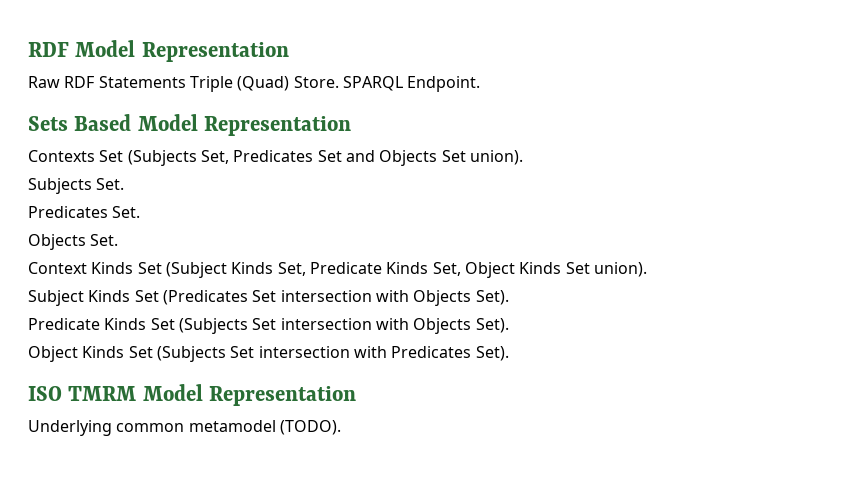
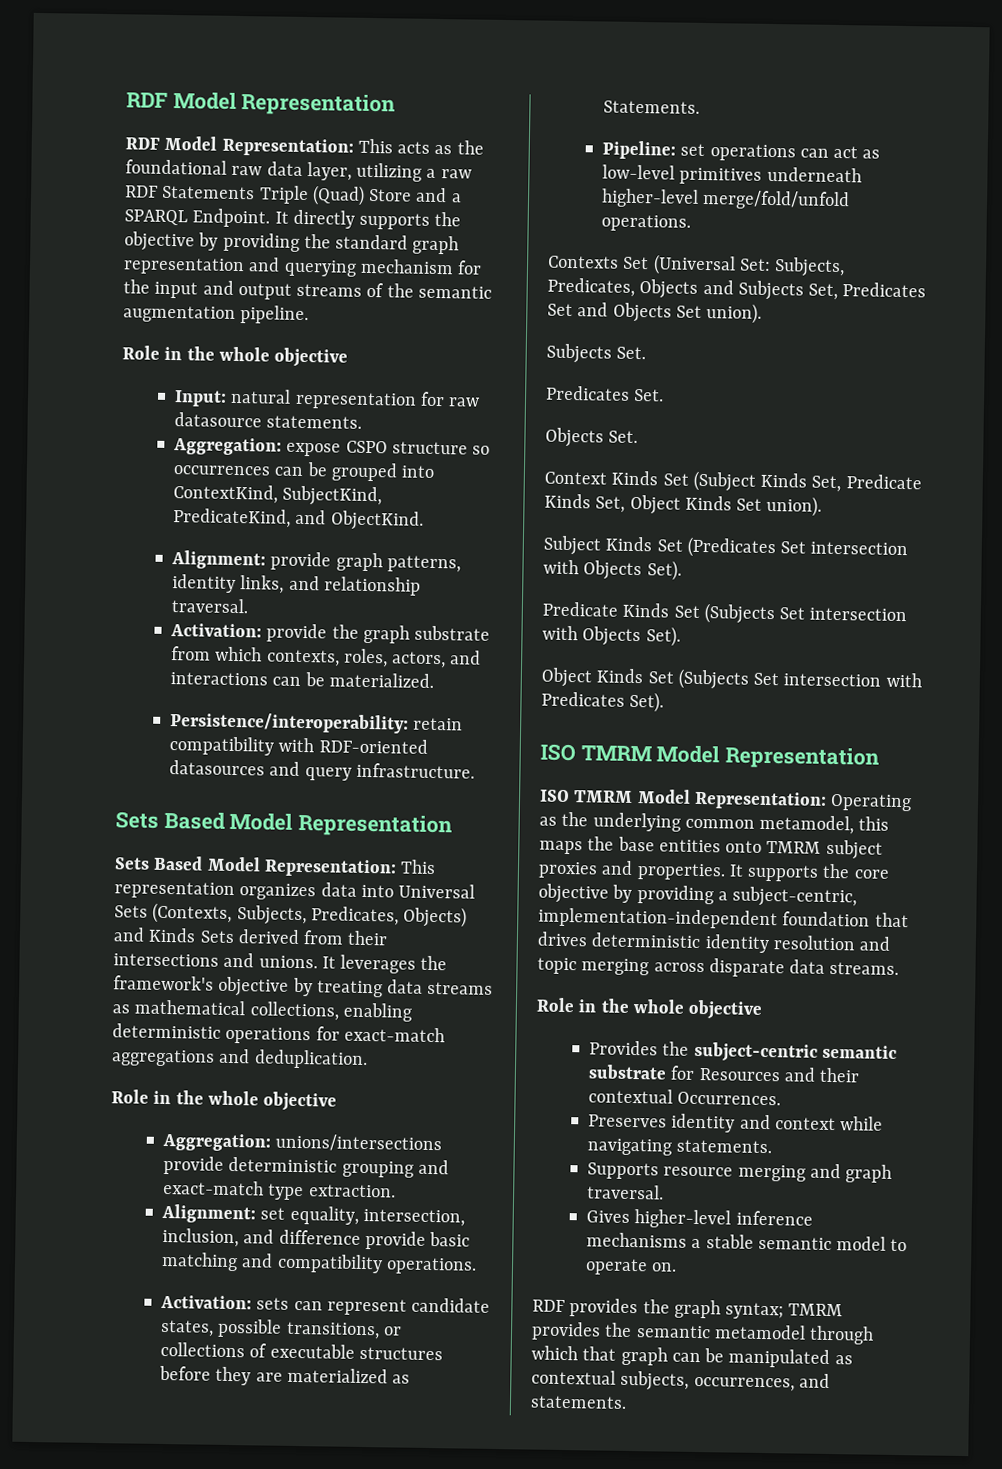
[28,76,60,88] Raw -> [125,135,484,157] [125,159,472,182] RDF Model Representation: This acts as the foundational raw data layer, utilizing a raw
[293,76,339,88] Store. -> [368,187,462,203] Store and a
[28,114,352,136] [28,150,197,166] // Sets Based Model Representation // Contexts Set (Subjects -> [274,209,462,230] [124,231,460,255] [123,257,483,277] [123,279,492,300] [123,305,310,325] [122,345,349,368] [174,388,481,410] [174,412,363,429] [173,437,491,457] [173,462,436,482] [173,484,383,507] [173,508,424,531] [171,550,461,573] [172,574,421,596] [171,598,250,614] [170,623,491,644] [171,646,482,669] [170,672,434,688] [170,712,464,734] [169,736,428,756] [169,760,475,781] [115,811,454,838] [114,855,437,878] [114,881,476,901] [114,902,468,928] [113,927,389,946] [113,952,448,974] [113,975,494,998] [112,999,412,1022] [112,1023,445,1045] [111,1048,368,1070] [111,1089,338,1112] [162,1132,443,1153] [163,1155,449,1178] [163,1179,396,1201] [161,1203,465,1227] [162,1227,471,1250] [161,1251,477,1275] [160,1294,491,1316] [160,1318,402,1340] [160,1341,443,1361] [159,1365,411,1386] [603,100,701,114] [602,140,881,162] [602,164,862,185] [601,188,851,211] [601,214,692,232] [548,254,846,278] [547,277,804,301] It directly supports the objective by providing the standard graph representation and querying mechanism for the input and output streams of the semantic augmentation pipeline. // Role in the whole objective // Input: natural representation for raw datasource statements. // Aggregation: expose CSPO structure so occurrences can be grouped into ContextKind, SubjectKind, PredicateKind, and ObjectKind. // Alignment: provide graph patterns, identity links, and relationship traversal. // Activation: provide the graph substrate from which contexts, roles, actors, and interactions can be materialized. // Persistence/interoperability: retain compatibility with RDF-oriented datasources and query infrastructure. // Sets Based Model Representation // Sets Based Model Representation: This representation organizes data into Universal Sets (Contexts, Subjects, Predicates, Objects) and Kinds Sets derived from their intersections and unions. It leverages the framework's objective by treating data streams as mathematical collections, enabling deterministic operations for exact-match aggregations and deduplication. // Role in the whole objective // Aggregation: unions/intersections provide deterministic grouping and exact-match type extraction. // Alignment: set equality, intersection, inclusion, and difference provide basic matching and compatibility operations. // Activation: sets can represent candidate states, possible transitions, or collections of executable structures before they are materialized as Statements. // Pipeline: set operations can act as low-level primitives underneath higher-level merge/fold/unfold operations. // Contexts Set (Universal Set: Subjects, Predicates, Objects and Subjects
[28,420,341,436] Underlying common metamodel (TODO). -> [539,789,913,812] [539,811,890,835] [539,836,883,860] [538,860,890,882] [538,883,858,908] [538,907,909,930] [537,931,892,954] [537,957,900,978] [536,997,764,1020] [589,1040,897,1063] [588,1064,861,1083] [588,1088,782,1106] [588,1113,884,1133] [587,1138,773,1156] [587,1162,893,1183] [587,1184,665,1200] [586,1209,813,1229] [586,1232,908,1252] [585,1258,678,1276] [532,1298,844,1320] [531,1321,875,1345] [531,1345,853,1369] [531,1369,830,1392] [530,1395,627,1409] ISO TMRM Model Representation: Operating as the underlying common metamodel, this maps the base entities onto TMRM subject proxies and properties. It supports the core objective by providing a subject-centric, implementation-independent foundation that drives deterministic identity resolution and topic merging across disparate data streams. // Role in the whole objective // Provides the subject-centric semantic substrate for Resources and their contextual Occurrences. // Preserves identity and context while navigating statements. // Supports resource merging and graph traversal. // Gives higher-level inference mechanisms a stable semantic model to operate on. // RDF provides the graph syntax; TMRM provides the semantic metamodel through which that graph can be manipulated as contextual subjects, occurrences, and statements.

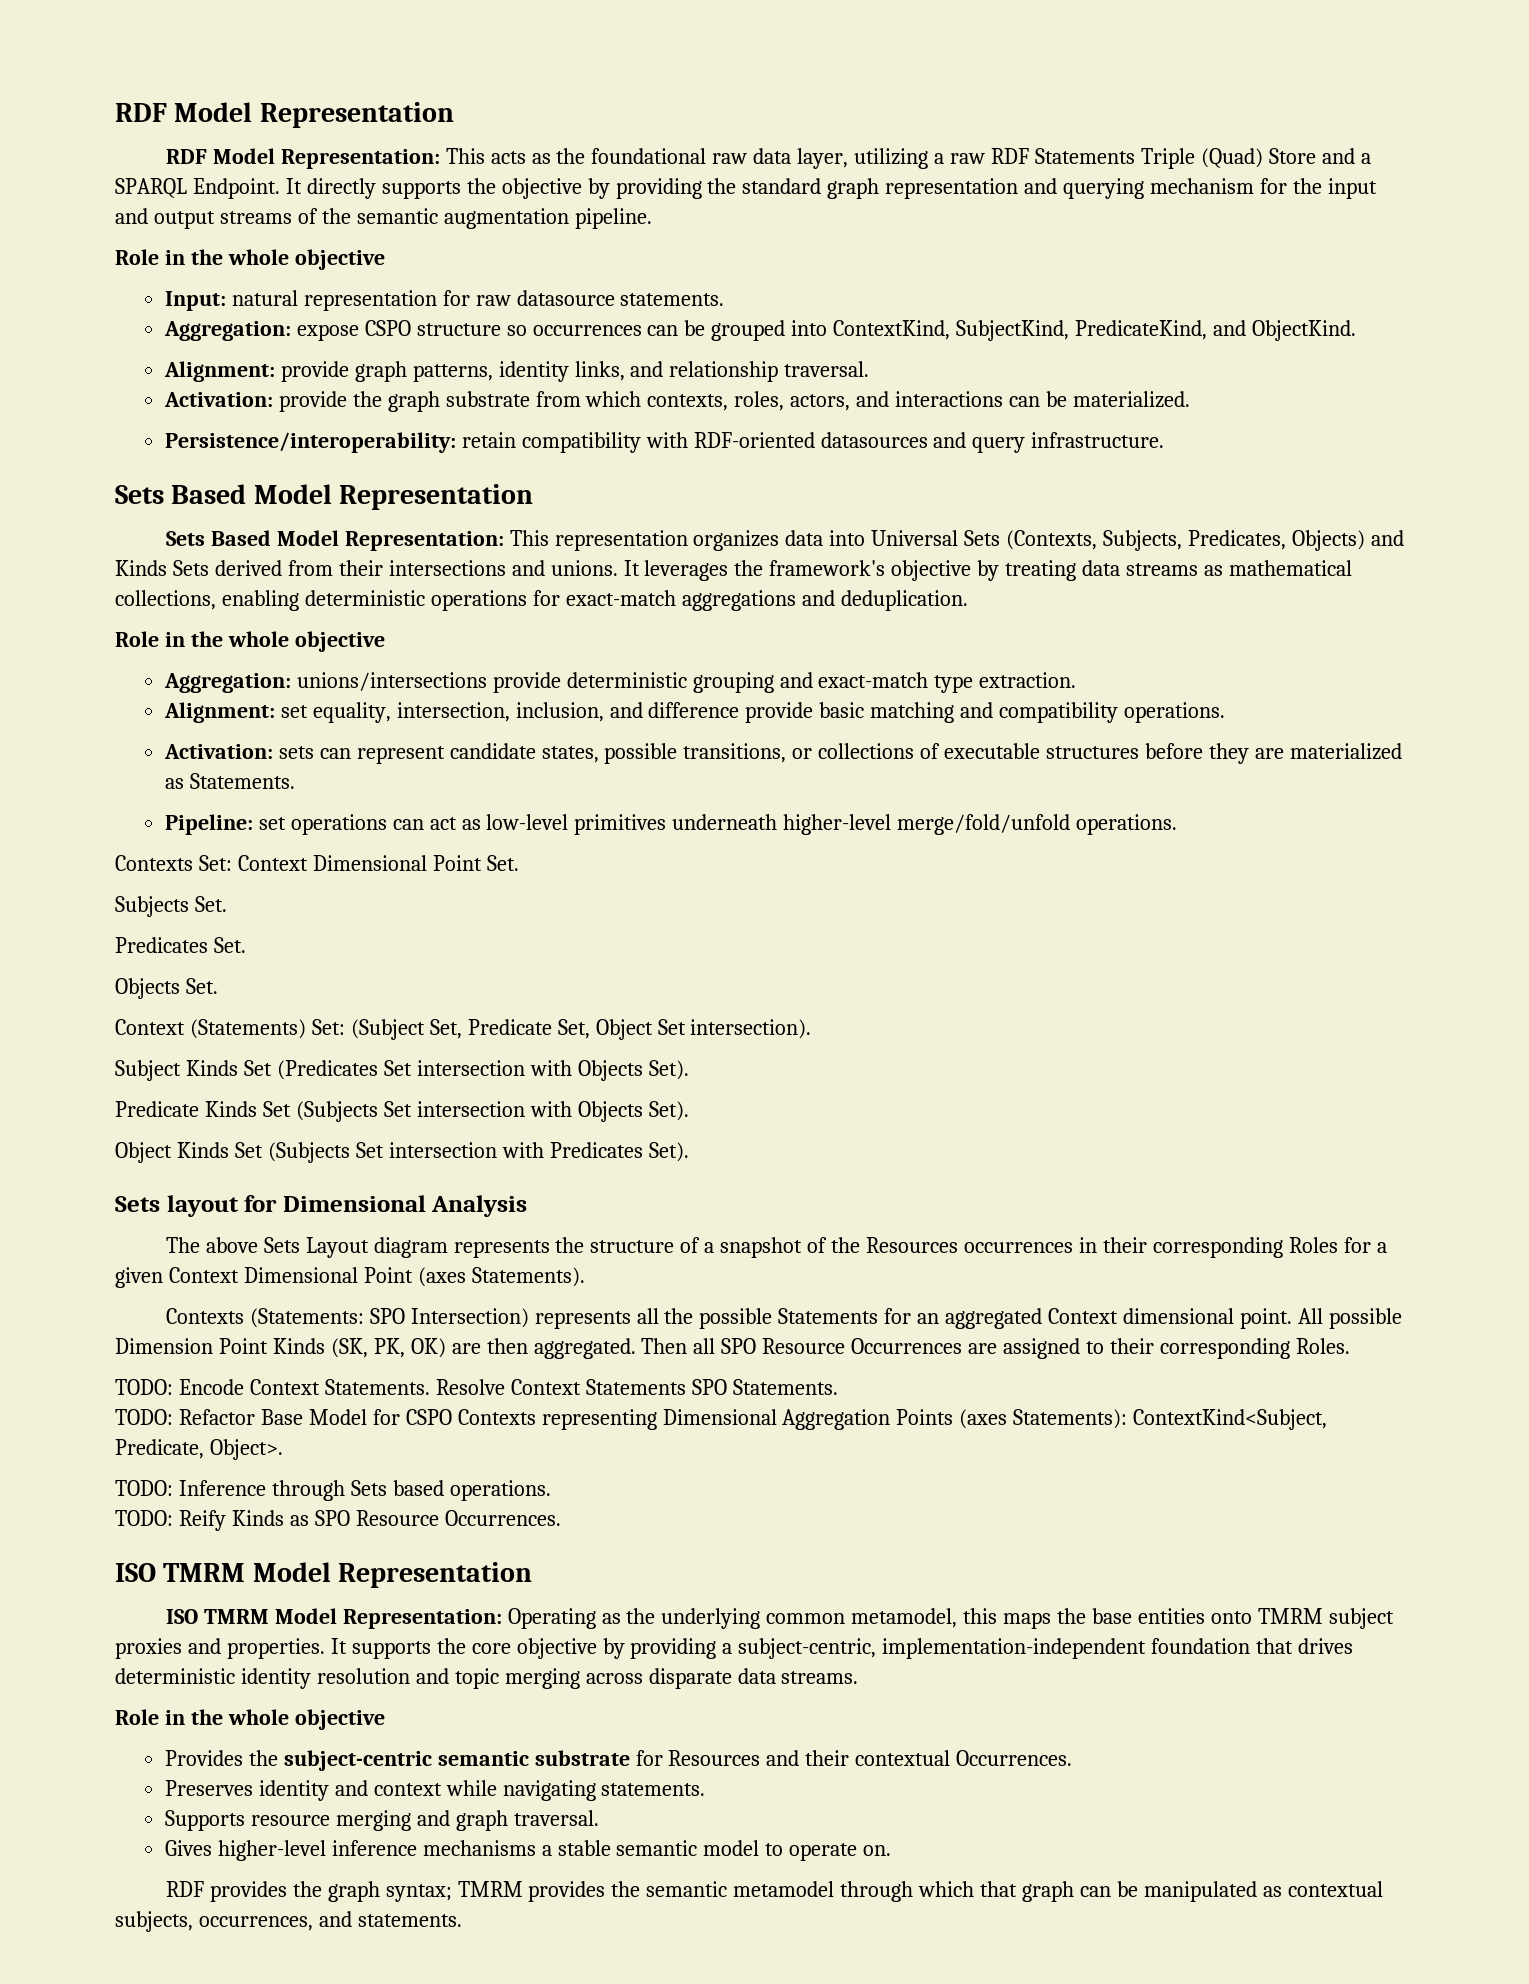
[623,254,846,278] [547,277,927,301] [547,302,763,324] Set (Universal Set: Subjects, Predicates, Objects and Subjects Set, Predicates Set and Objects Set union). -> [198,855,519,871] Set: Context Dimensional Point Set.
[611,470,808,492] Kinds Set (Subject Kinds -> [189,1019,425,1040] (Statements) Set: (Subject
[544,493,591,509] Kinds -> (552, 1027) none
[684,495,823,517] Kinds Set union). -> [657,1019,812,1039] Set intersection).
(665, 702) none -> [115,1195,528,1217] [165,1237,1387,1258] [115,1267,585,1288] [165,1308,1402,1329] [115,1338,1350,1359] [115,1379,838,1395] [115,1409,1328,1430] [115,1439,283,1460] [115,1480,551,1501] [115,1510,561,1531] // Sets layout for Dimensional Analysis // The above Sets Layout diagram represents the structure of a snapshot of the Resources occurrences in their corresponding Roles for a given Context Dimensional Point (axes Statements). // Contexts (Statements: SPO Intersection) represents all the possible Statements for an aggregated Context dimensional point. All possible Dimension Point Kinds (SK, PK, OK) are then aggregated. Then all SPO Resource Occurrences are assigned to their corresponding Roles. // TODO: Encode Context Statements. Resolve Context Statements SPO Statements. // TODO: Refactor Base Model for CSPO Contexts representing Dimensional Aggregation Points (axes Statements): ContextKind<Subject, Predicate, Object>. // TODO: Inference through Sets based operations. // TODO: Reify Kinds as SPO Resource Occurrences.

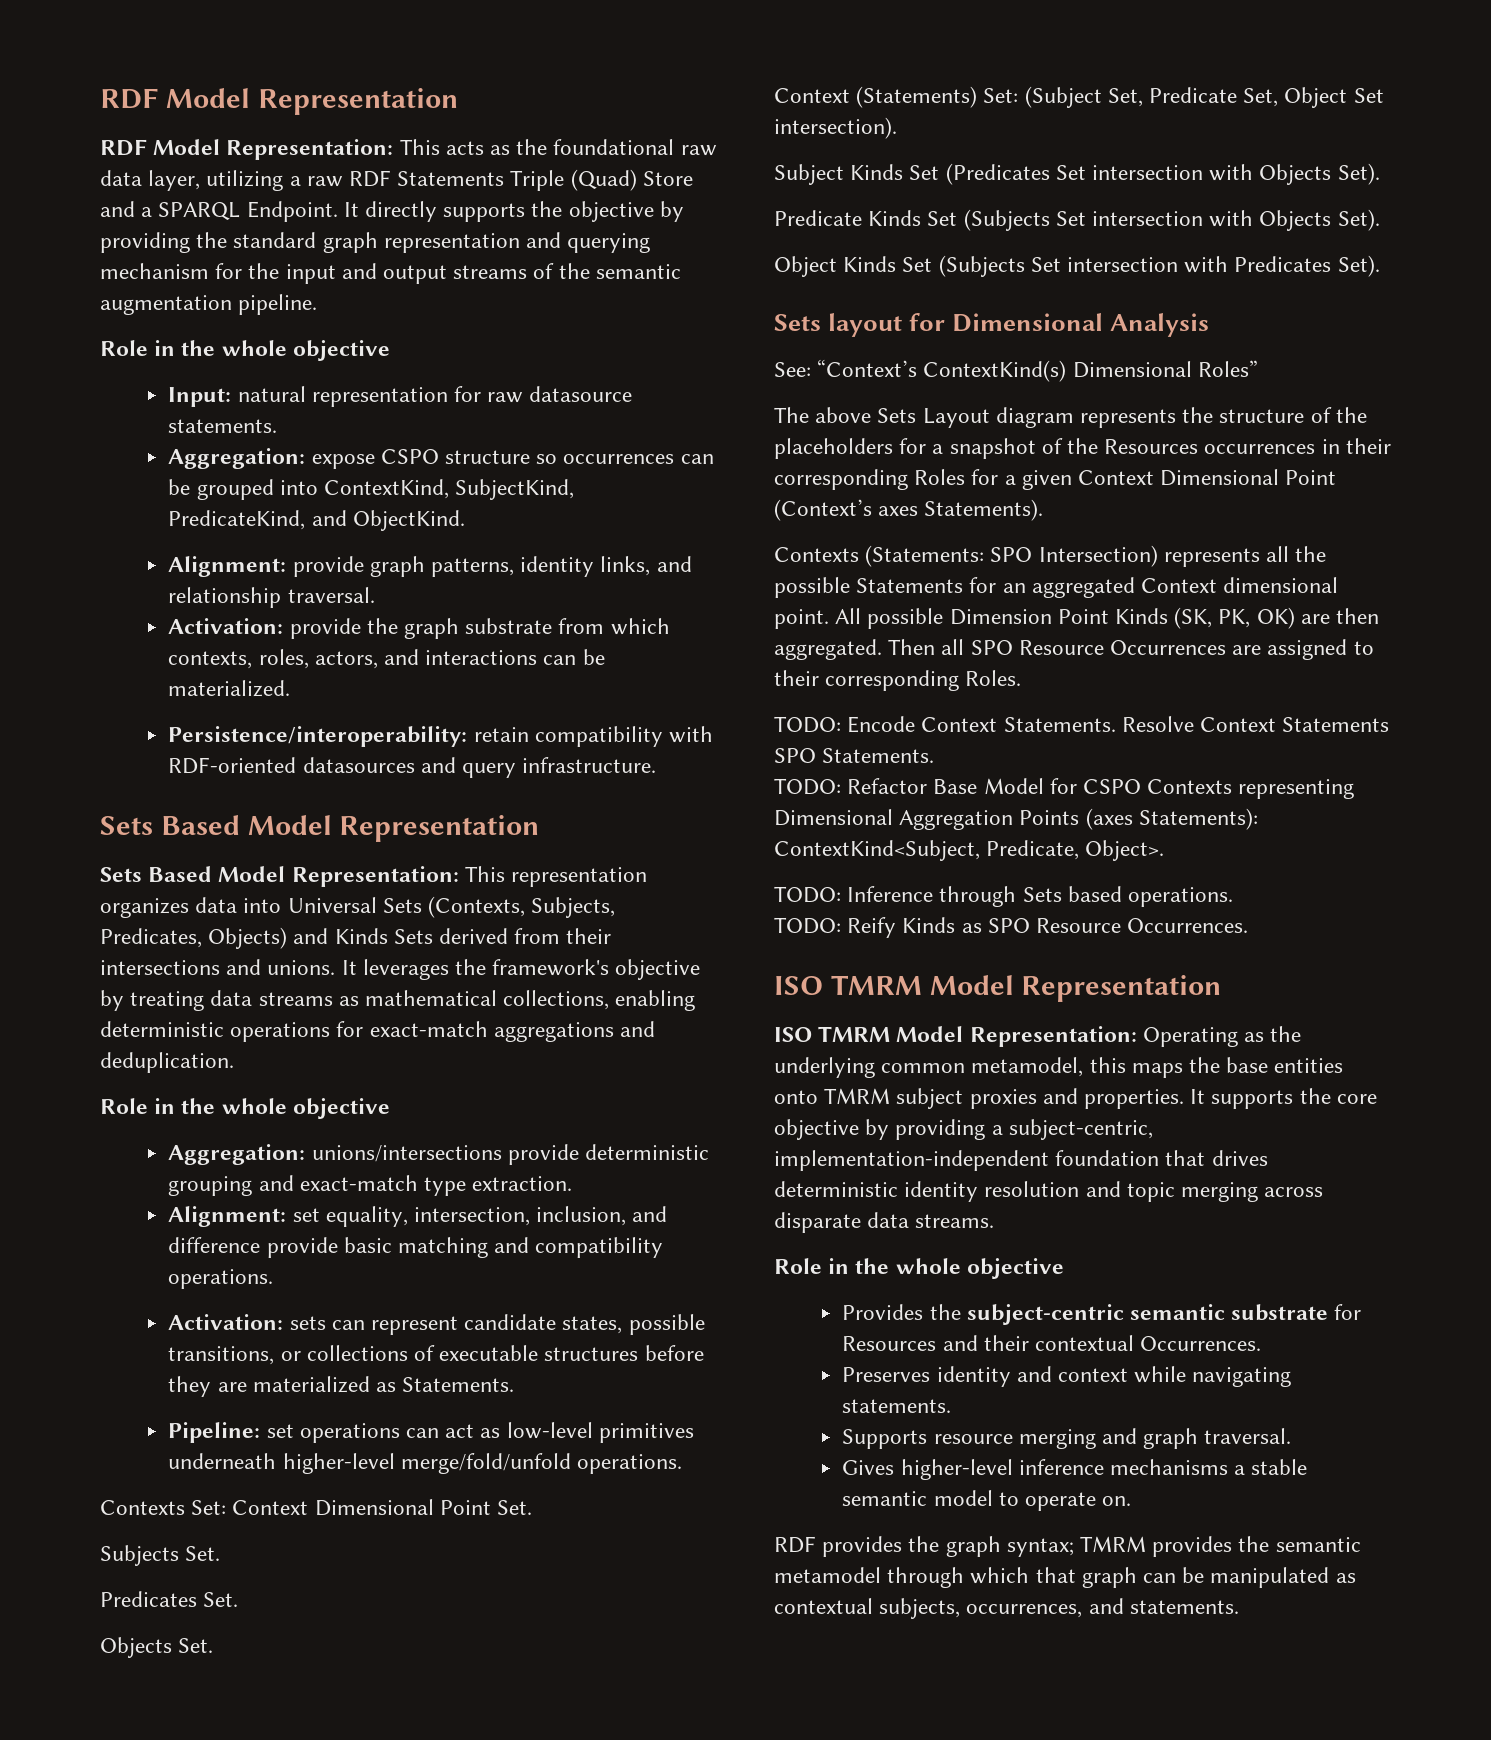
(528, 1206) none -> [774,359,1258,382] // See: “Context’s ContextKind(s) Dimensional Roles”
(701, 1245) none -> [1335,407,1367,423] [774,438,927,459] the placeholders for
[417,1267,466,1287] (axes -> [774,499,919,521] (Context’s axes

